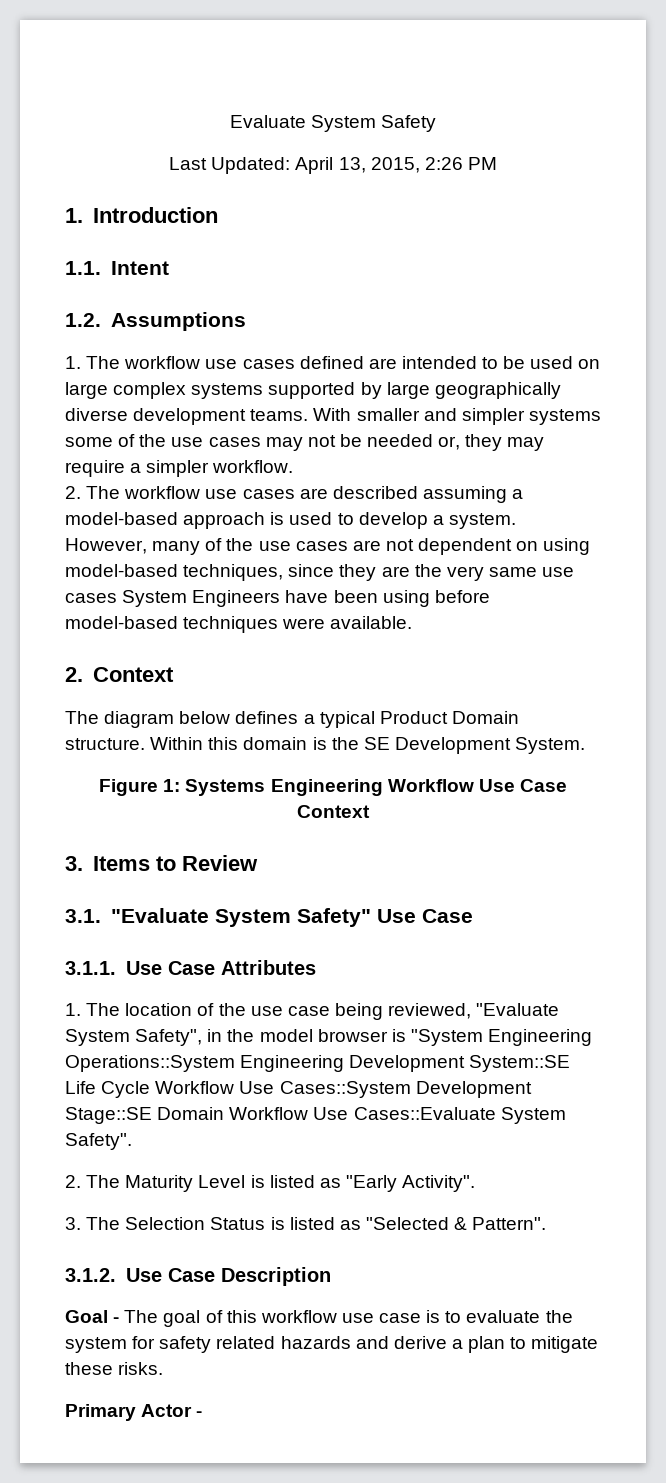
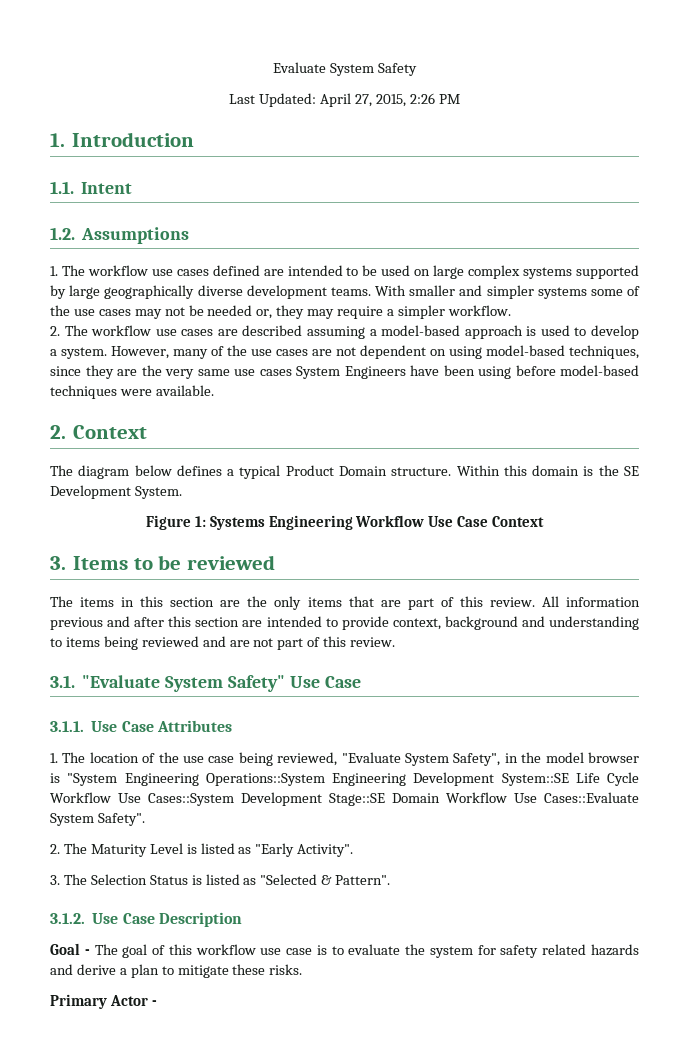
[338,157,366,173] 13, -> [355,94,372,107] 27,
[181,855,258,871] Review -> [158,555,275,570] [50,596,640,610] [50,616,639,630] [50,636,396,650] be reviewed // The items in this section are the only items that are part of this review. All information previous and after this section are intended to provide context, background and understanding to items being reviewed and are not part of this review.

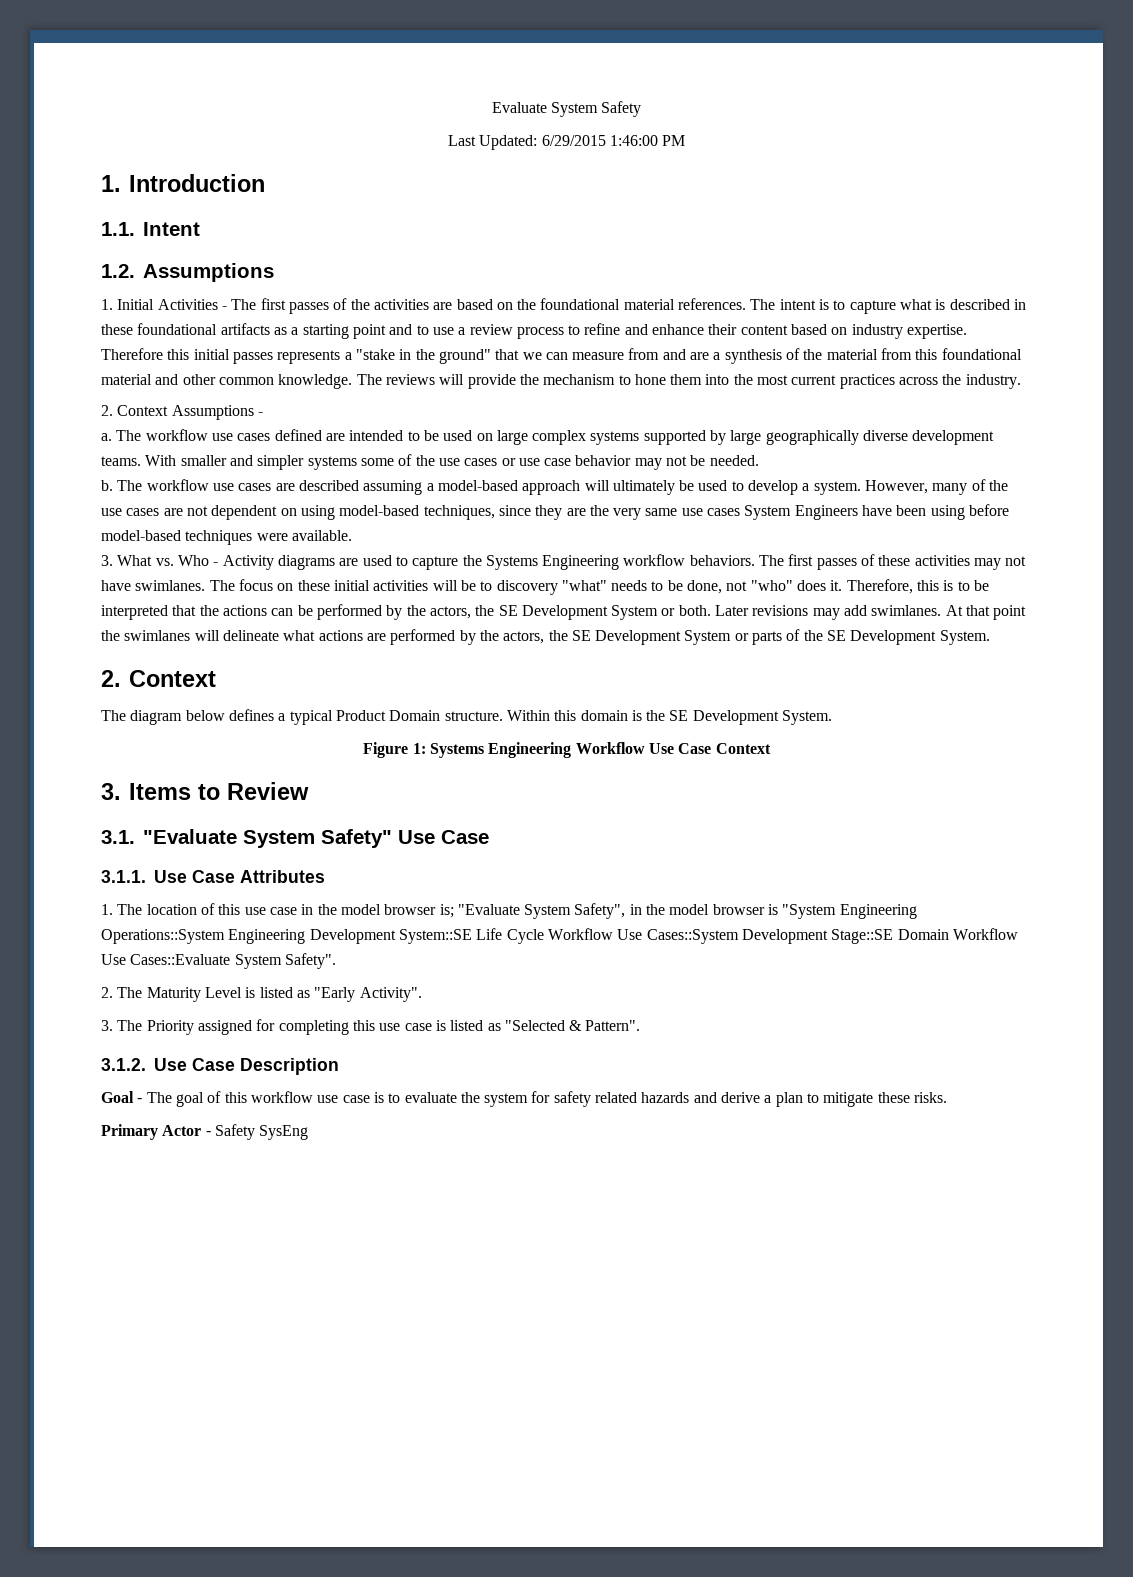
[320,93,435,107] April 27, 2015, 2:26 -> [541,135,658,146] 6/29/2015 1:46:00
(58, 271) none -> [117,298,1027,314] [101,323,968,339] [101,348,1022,364] [101,374,1021,389] [101,405,263,420] [101,433,112,441] Initial Activities - The first passes of the activities are based on the foundational material references. The intent is to capture what is described in these foundational artifacts as a starting point and to use a review process to refine and enhance their content based on industry expertise. Therefore this initial passes represents a "stake in the ground" that we can measure from and are a synthesis of the material from this foundational material and other common knowledge. The reviews will provide the mechanism to hone them into the most current practices across the industry. // 2. Context Assumptions - // a.
[134,305,511,319] [50,326,60,336] may not be needed or, they may require a simpler workflow. // 2. -> [501,455,759,470] [101,480,113,491] or use case behavior may not be needed. // b.
[526,326,537,336] is -> [584,480,695,495] will ultimately be
(214, 390) none -> [101,554,1027,570] [101,579,990,595] [101,604,1027,620] [101,629,990,645] // 3. What vs. Who - Activity diagrams are used to capture the Systems Engineering workflow behaviors. The first passes of these activities may not have swimlanes. The focus on these initial activities will be to discovery "what" needs to be done, not "who" does it. Therefore, this is to be interpreted that the actions can be performed by the actors, the SE Development System or both. Later revisions may add swimlanes. At that point the swimlanes will delineate what actions are performed by the actors, the SE Development System or parts of the SE Development System.
[158,555,275,570] [50,596,640,610] [50,616,639,630] [50,636,396,650] be reviewed // The items in this section are the only items that are part of this review. All information previous and after this section are intended to provide context, background and understanding to items being reviewed and are not part of this review. -> [227,782,309,800] Review
[158,752,338,766] the use case being reviewed, -> [218,904,454,918] this use case in the model browser is;
[90,874,188,885] Selection Status -> [146,1019,432,1035] Priority assigned for completing this use case
(157, 1003) none -> [214,1124,309,1140] Safety SysEng

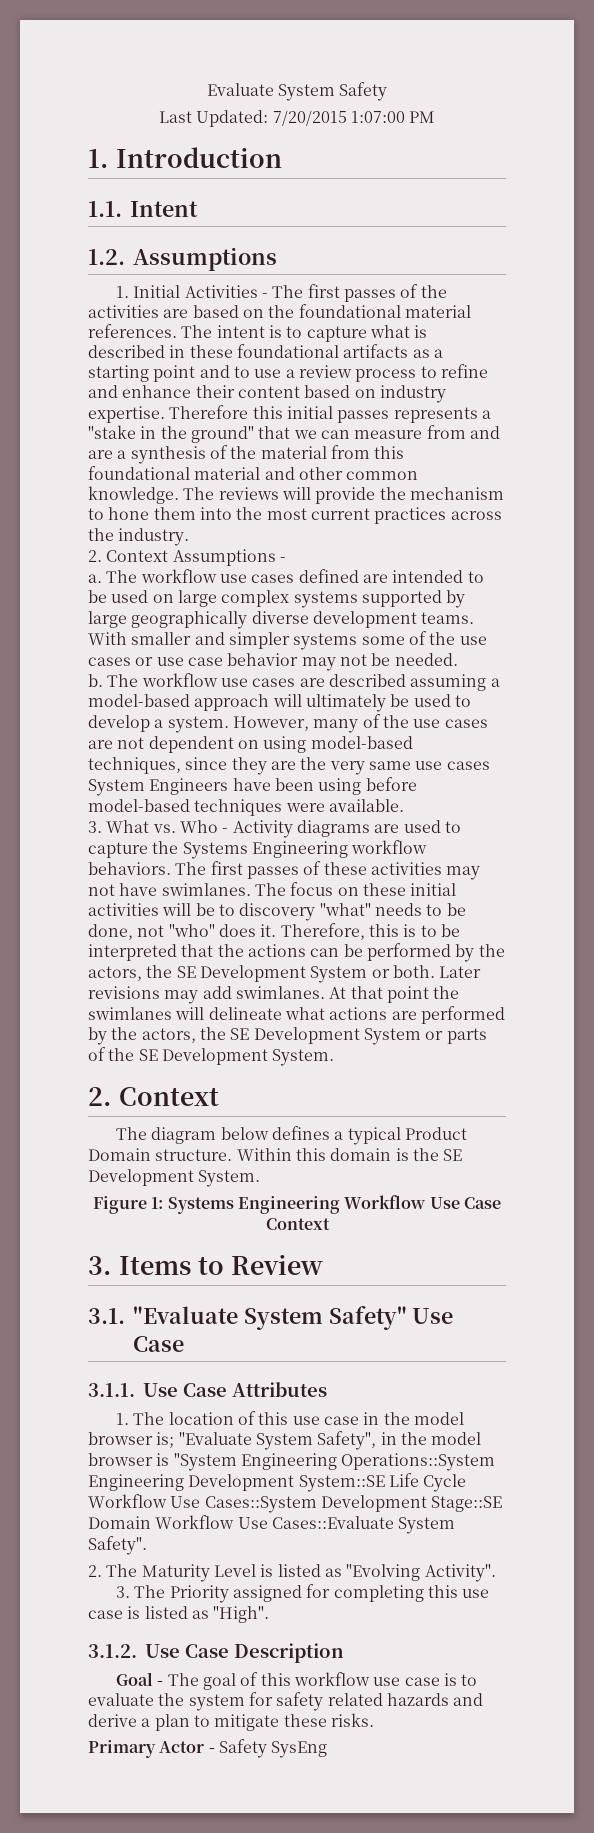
[541,135,658,146] 6/29/2015 1:46:00 -> [272,110,405,126] 7/20/2015 1:07:00
[314,987,356,1002] "Early -> [346,1564,421,1581] "Evolving
[504,1020,641,1031] "Selected & Pattern". -> [213,1606,270,1623] "High".

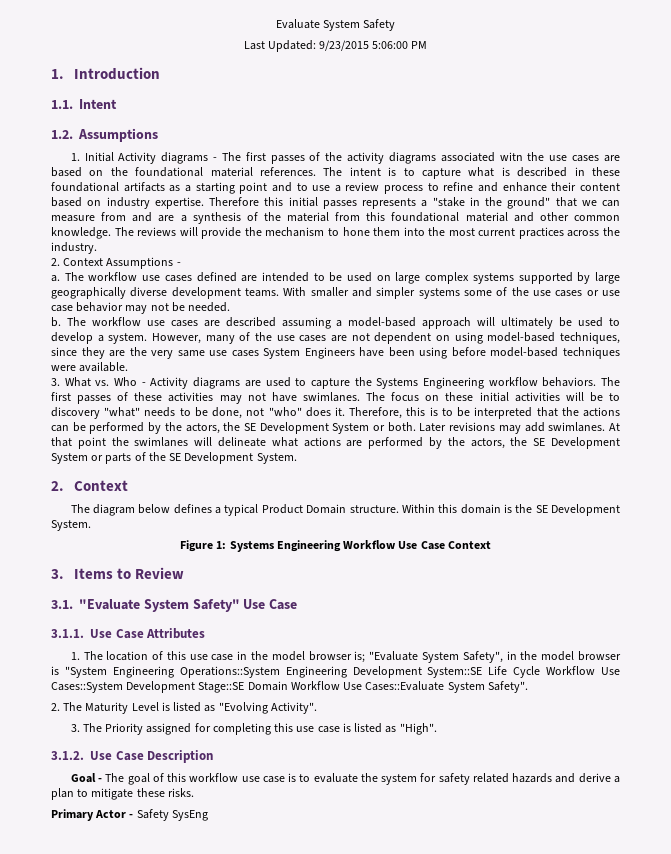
[272,110,405,126] 7/20/2015 1:07:00 -> [319,40,409,51] 9/23/2015 5:06:00
[184,285,258,298] Activities -> [118,152,209,164] Activity diagrams
[88,305,159,318] activities -> [347,152,600,164] activity diagrams associated witn the use cases

